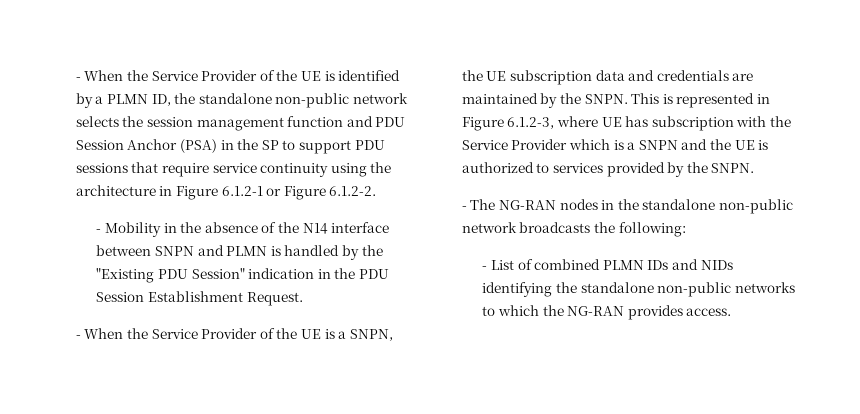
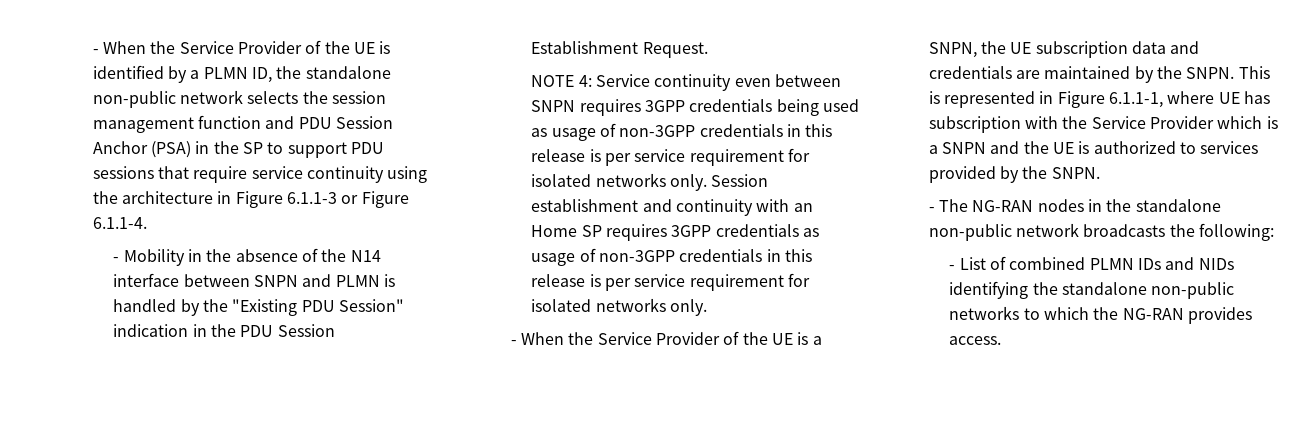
[221,186,263,196] 6.1.2-1 -> [287,192,338,204] 6.1.1-3
[329,186,377,196] 6.1.2-2. -> [92,217,147,229] 6.1.1-4.
(303, 299) none -> [531,74,842,91] [531,99,860,116] [531,123,833,141] [531,148,811,166] [531,173,769,191] [531,199,813,216] [531,224,820,241] [531,248,813,266] [531,273,811,291] [531,298,708,316] // NOTE 4: Service continuity even between SNPN requires 3GPP credentials being used as usage of non-3GPP credentials in this release is per service requirement for isolated networks only. Session establishment and continuity with an Home SP requires 3GPP credentials as usage of non-3GPP credentials in this release is per service requirement for isolated networks only.
[507,117,555,129] 6.1.2-3, -> [1109,92,1164,108] 6.1.1-1,

